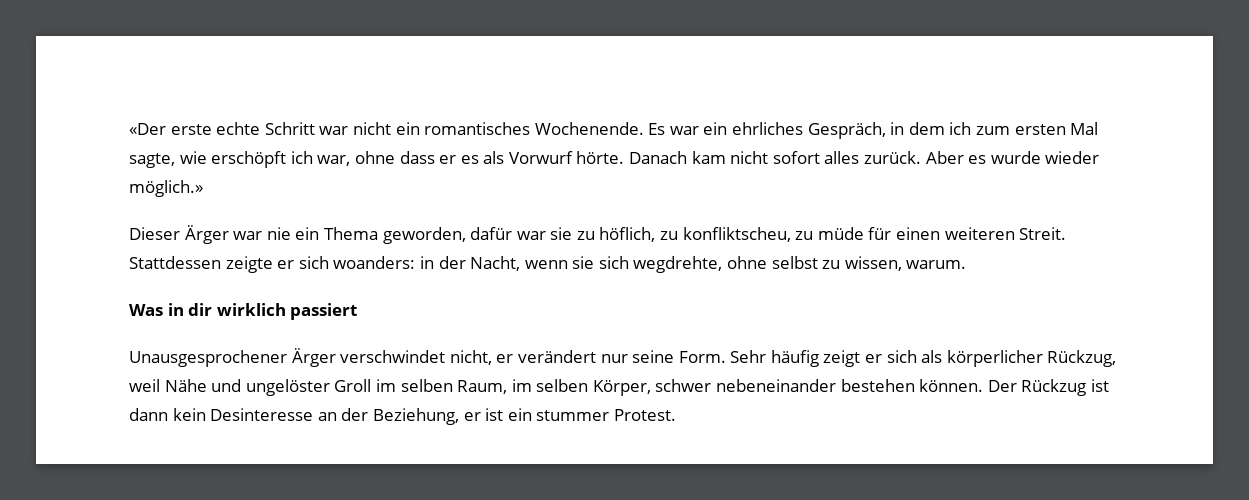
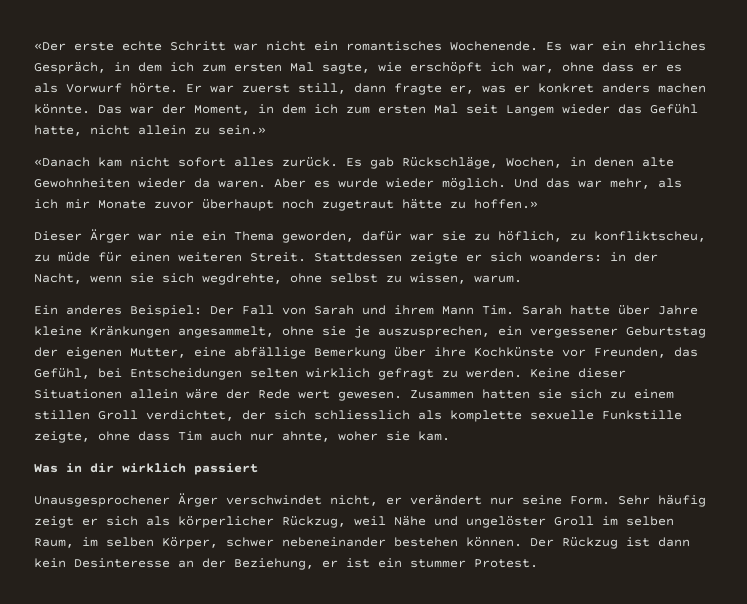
[629,151,688,164] Danach -> [186,83,706,95] [34,104,698,116] [34,125,266,136] [34,157,90,167] Er war zuerst still, dann fragte er, was er konkret anders machen könnte. Das war der Moment, in dem ich zum ersten Mal seit Langem wieder das Gefühl hatte, nicht allein zu sein.» // «Danach
[925,151,1100,164] [129,180,203,197] Aber es wurde wieder möglich.» -> [346,157,674,169] [34,178,682,190] [34,199,538,211] Es gab Rückschläge, Wochen, in denen alte Gewohnheiten wieder da waren. Aber es wurde wieder möglich. Und das war mehr, als ich mir Monate zuvor überhaupt noch zugetraut hätte zu hoffen.»
(967, 264) none -> [34,305,698,317] [34,326,706,338] [34,347,698,359] [34,368,626,380] [34,389,674,401] [34,410,682,422] [34,431,450,443] // Ein anderes Beispiel: Der Fall von Sarah und ihrem Mann Tim. Sarah hatte über Jahre kleine Kränkungen angesammelt, ohne sie je auszusprechen, ein vergessener Geburtstag der eigenen Mutter, eine abfällige Bemerkung über ihre Kochkünste vor Freunden, das Gefühl, bei Entscheidungen selten wirklich gefragt zu werden. Keine dieser Situationen allein wäre der Rede wert gewesen. Zusammen hatten sie sich zu einem stillen Groll verdichtet, der sich schliesslich als komplette sexuelle Funkstille zeigte, ohne dass Tim auch nur ahnte, woher sie kam.

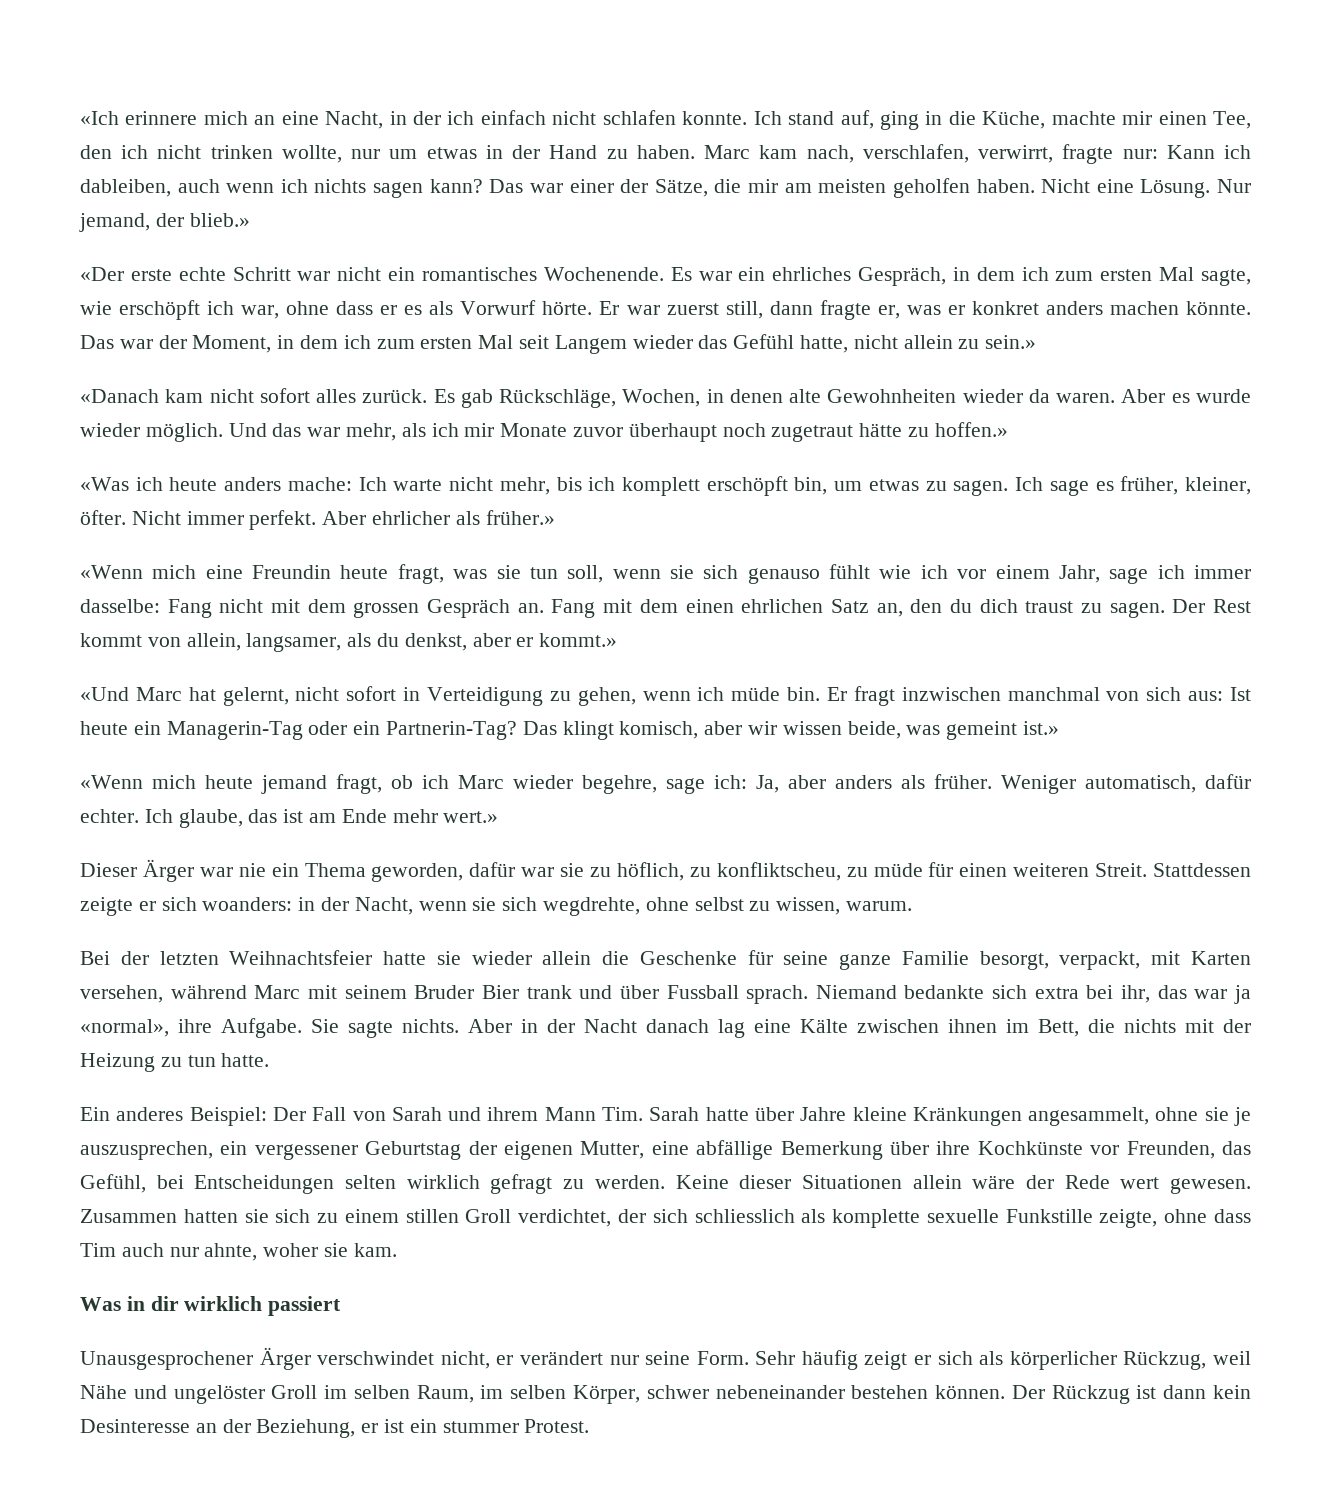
(34, 46) none -> [80,110,1251,130] [80,144,1251,164] [80,178,1251,198] [79,213,250,232] «Ich erinnere mich an eine Nacht, in der ich einfach nicht schlafen konnte. Ich stand auf, ging in die Küche, machte mir einen Tee, den ich nicht trinken wollte, nur um etwas in der Hand zu haben. Marc kam nach, verschlafen, verwirrt, fragte nur: Kann ich dableiben, auch wenn ich nichts sagen kann? Das war einer der Sätze, die mir am meisten geholfen haben. Nicht eine Lösung. Nur jemand, der blieb.» //
(538, 204) none -> [80,476,1252,496] [80,510,555,530] [80,564,1251,584] [80,599,1251,618] [80,633,618,652] [80,686,1252,706] [80,721,1060,740] [80,774,1251,794] [80,809,499,828] // «Was ich heute anders mache: Ich warte nicht mehr, bis ich komplett erschöpft bin, um etwas zu sagen. Ich sage es früher, kleiner, öfter. Nicht immer perfekt. Aber ehrlicher als früher.» // «Wenn mich eine Freundin heute fragt, was sie tun soll, wenn sie sich genauso fühlt wie ich vor einem Jahr, sage ich immer dasselbe: Fang nicht mit dem grossen Gespräch an. Fang mit dem einen ehrlichen Satz an, den du dich traust zu sagen. Der Rest kommt von allein, langsamer, als du denkst, aber er kommt.» // «Und Marc hat gelernt, nicht sofort in Verteidigung zu gehen, wenn ich müde bin. Er fragt inzwischen manchmal von sich aus: Ist heute ein Managerin-Tag oder ein Partnerin-Tag? Das klingt komisch, aber wir wissen beide, was gemeint ist.» // «Wenn mich heute jemand fragt, ob ich Marc wieder begehre, sage ich: Ja, aber anders als früher. Weniger automatisch, dafür echter. Ich glaube, das ist am Ende mehr wert.»
(522, 279) none -> [80,950,1251,970] [80,985,1251,1004] [80,1018,1251,1038] [80,1053,270,1072] // Bei der letzten Weihnachtsfeier hatte sie wieder allein die Geschenke für seine ganze Familie besorgt, verpackt, mit Karten versehen, während Marc mit seinem Bruder Bier trank und über Fussball sprach. Niemand bedankte sich extra bei ihr, das war ja «normal», ihre Aufgabe. Sie sagte nichts. Aber in der Nacht danach lag eine Kälte zwischen ihnen im Bett, die nichts mit der Heizung zu tun hatte.

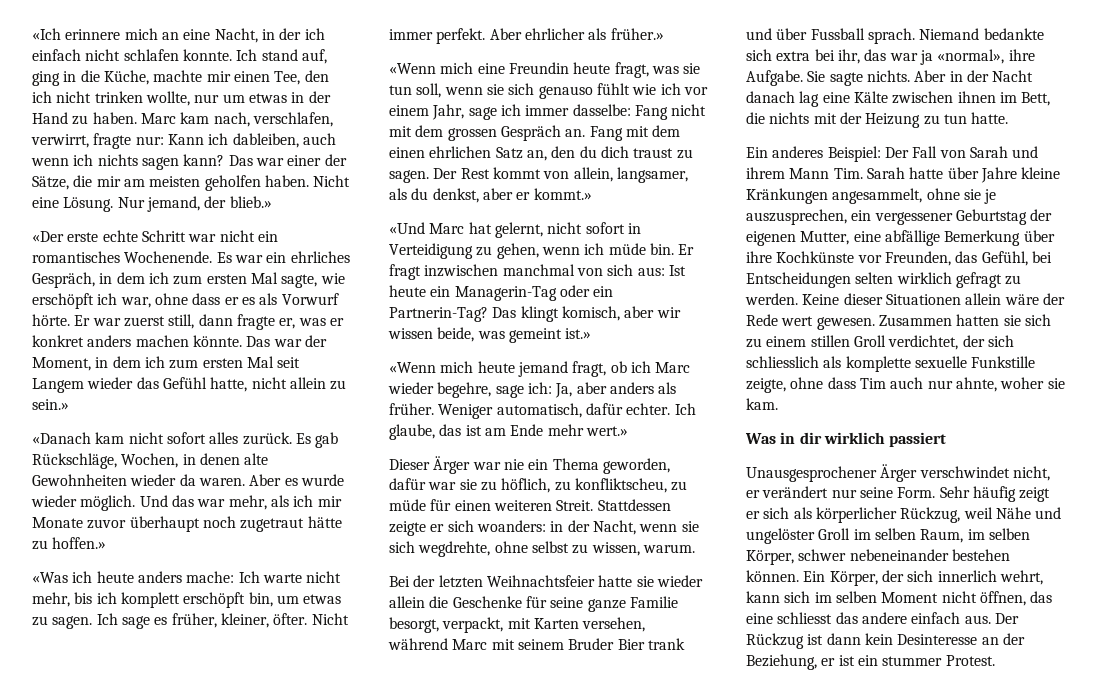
(1006, 1392) none -> [803,570,1043,586] [746,591,1053,606] [746,612,991,624] Ein Körper, der sich innerlich wehrt, kann sich im selben Moment nicht öffnen, das eine schliesst das andere einfach aus.

